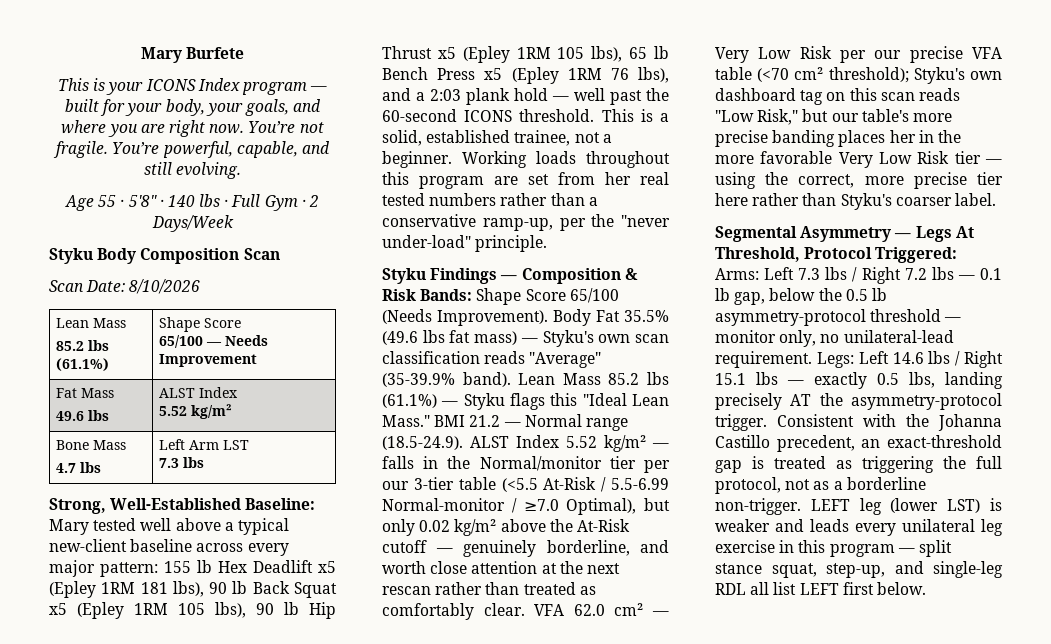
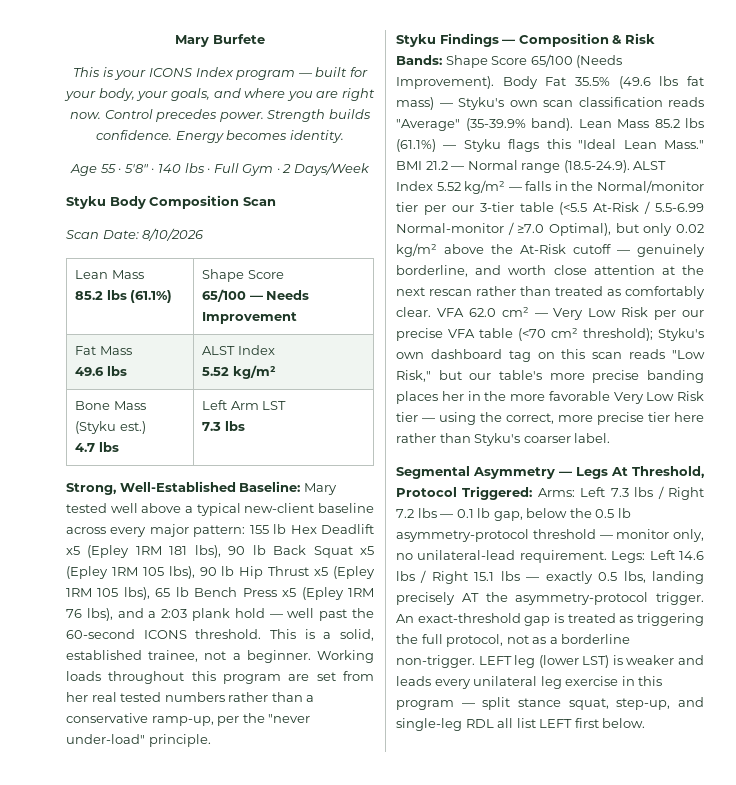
[248,121,324,133] [53,141,330,158] [143,162,242,179] You’re not fragile. You’re powerful, capable, and still evolving. -> [104,109,371,122] [96,130,344,143] Control precedes power. Strength builds confidence. Energy becomes identity.
(126, 445) none -> [75,421,146,434] (Styku est.)
[777,414,1002,431] [715,435,881,452] Consistent with the Johanna Castillo precedent, an -> [396,614,414,623] An

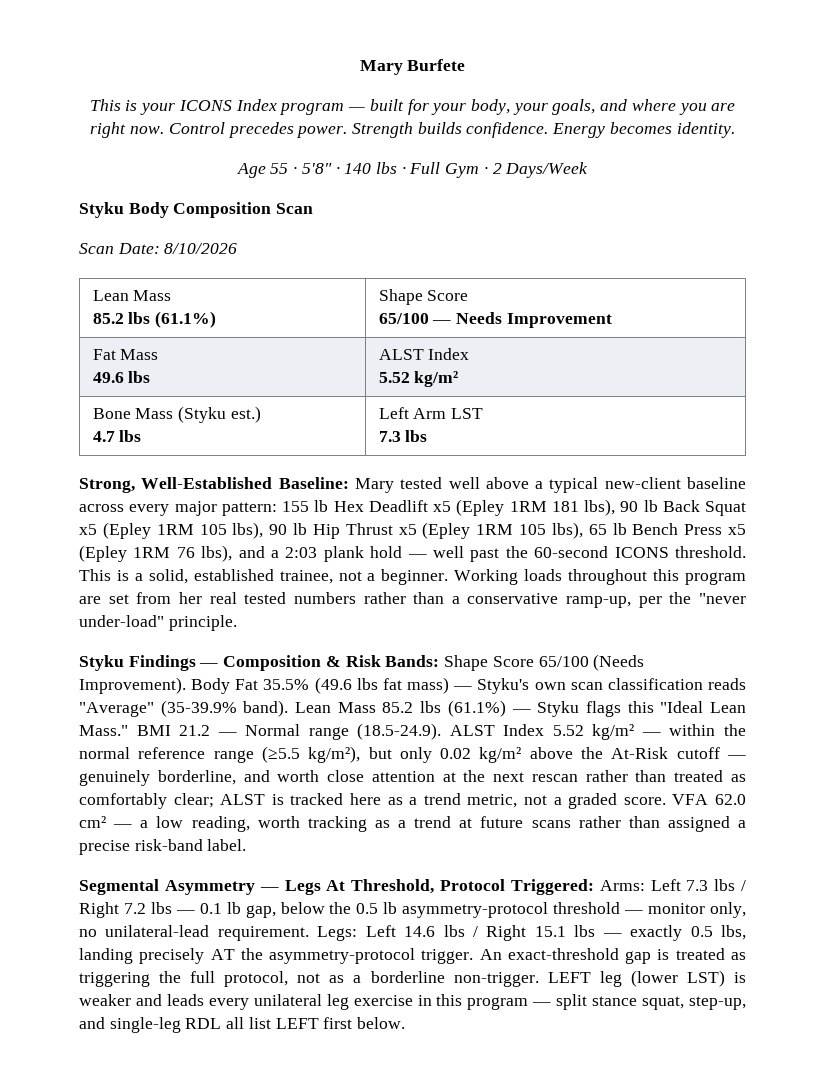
[525,180,704,193] [396,201,704,215] [396,222,611,236] falls in the Normal/monitor tier per our 3-tier table (<5.5 At-Risk / 5.5-6.99 Normal-monitor / ≥7.0 Optimal), -> [669,724,747,736] [79,746,361,763] within the normal reference range (≥5.5 kg/m²),
[396,307,704,320] [396,328,704,341] [396,349,705,362] [396,370,704,383] [396,391,704,404] [396,412,704,425] [396,433,571,446] clear. VFA 62.0 cm² — Very Low Risk per our precise VFA table (<70 cm² threshold); Styku's own dashboard tag on this scan reads "Low Risk," but our table's more precise banding places her in the more favorable Very Low Risk tier — using the correct, more precise tier here rather than Styku's coarser -> [173,793,747,809] [79,816,746,832] [79,839,203,855] clear; ALST is tracked here as a trend metric, not a graded score. VFA 62.0 cm² — a low reading, worth tracking as a trend at future scans rather than assigned a precise risk-band

